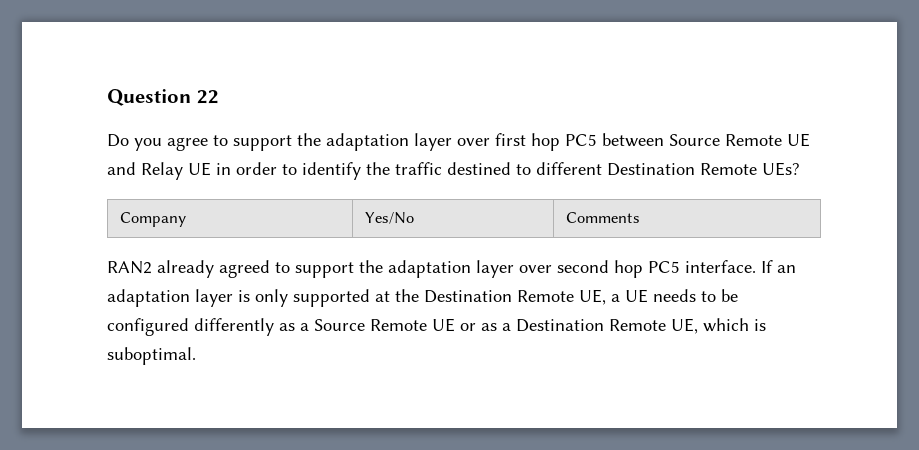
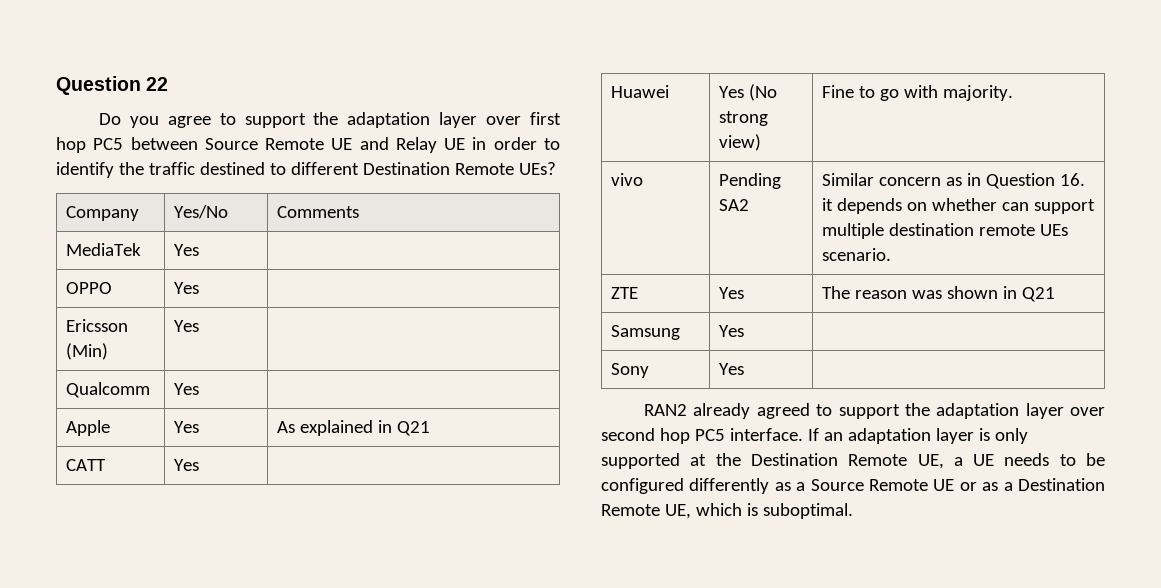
(640, 217) none -> [65,243,141,256] [173,244,199,256] [65,282,112,294] [173,282,199,294] [65,319,128,332] [65,343,108,360] [173,320,199,332] [65,382,150,398] [173,383,199,395] [65,420,110,436] [173,421,199,433] [276,420,430,436] [65,459,106,471] [173,459,199,471] [610,85,669,98] [718,84,777,101] [718,111,768,126] [718,134,761,151] [821,85,1013,101] [610,173,643,186] [718,173,781,189] [718,199,749,211] [821,173,1085,189] [821,198,1095,214] [821,223,1068,239] [821,248,891,261] [610,287,638,299] [718,287,744,299] [821,286,1055,302] [610,325,680,340] [718,325,744,337] [610,363,649,378] [718,363,744,375] // MediaTek | Yes | // OPPO | Yes | // Ericsson (Min) | Yes | // Qualcomm | Yes | // Apple | Yes | As explained in Q21 // CATT | Yes | // Huawei | Yes (No strong view) | Fine to go with majority. // vivo | Pending SA2 | Similar concern as in Question 16. it depends on whether can support multiple destination remote UEs scenario. // ZTE | Yes | The reason was shown in Q21 // Samsung | Yes | // Sony | Yes |

